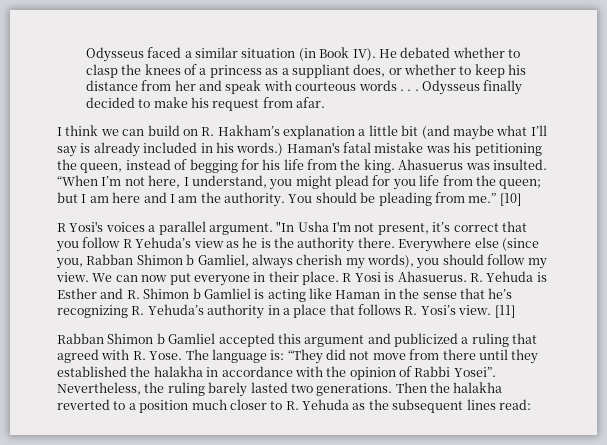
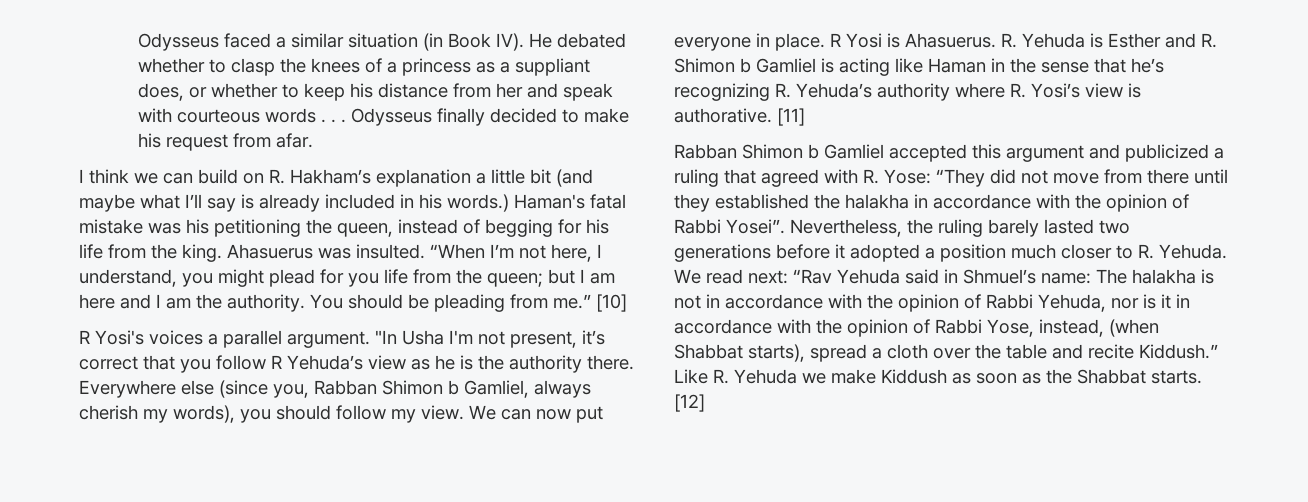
[268,271,299,282] their -> (770, 40) none
[267,304,492,318] in a place that follows R. Yosi’s view. -> [955,83,1141,98] [674,108,772,123] where R. Yosi’s view is authorative.
[149,349,285,363] Yose. The language is: -> [884,169,931,184] Yose:
[316,382,503,396] [57,399,126,410] generations. Then the halakha reverted to -> [674,244,920,262] generations before it adopted
[302,399,531,413] Yehuda as the subsequent lines read: -> [1159,244,1227,259] [674,269,1214,284] [674,294,1190,312] [674,319,1159,337] [674,344,1218,362] [674,369,1202,384] [674,394,705,412] Yehuda. We read next: “Rav Yehuda said in Shmuel’s name: The halakha is not in accordance with the opinion of Rabbi Yehuda, nor is it in accordance with the opinion of Rabbi Yose, instead, (when Shabbat starts), spread a cloth over the table and recite Kiddush.” Like R. Yehuda we make Kiddush as soon as the Shabbat starts. [12]

